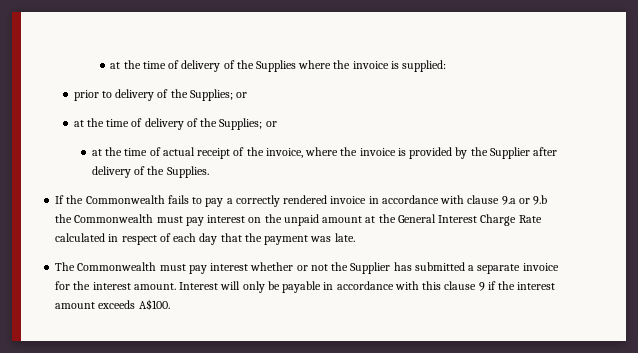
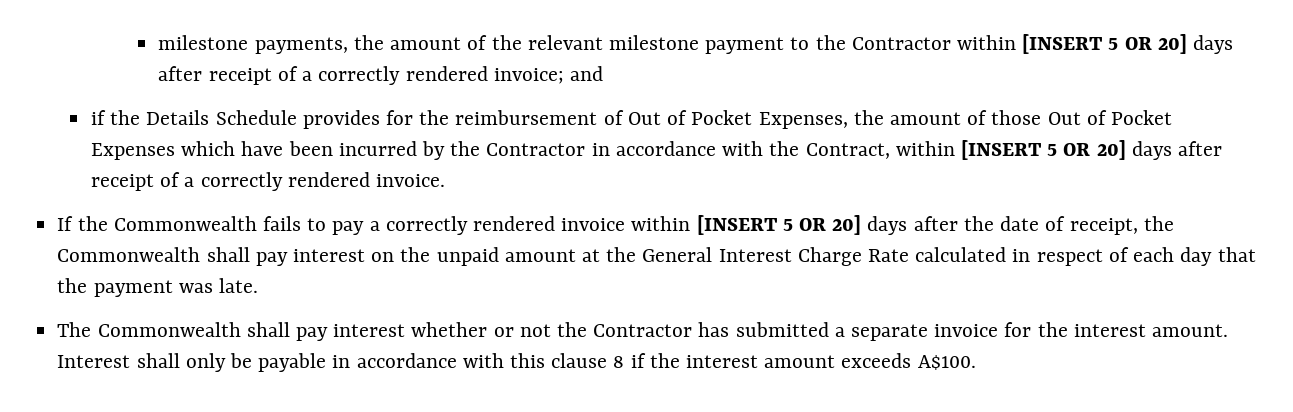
[110,60,447,72] [73,89,248,101] [73,118,277,130] [91,147,558,159] [91,166,209,178] at the time of delivery of the Supplies where the invoice is supplied: // prior to delivery of the Supplies; or // at the time of delivery of the Supplies; or // at the time of actual receipt of the invoice, where the invoice is provided by the Supplier after delivery of the Supplies. -> [158,34,1234,54] [158,66,603,85] [91,110,1173,129] [91,140,1223,160] [91,172,446,191] milestone payments, the amount of the relevant milestone payment to the Contractor within [INSERT 5 OR 20] days after receipt of a correctly rendered invoice; and // if the Details Schedule provides for the reimbursement of Out of Pocket Expenses, the amount of those Out of Pocket Expenses which have been incurred by the Contractor in accordance with the Contract, within [INSERT 5 OR 20] days after receipt of a correctly rendered invoice.
[368,195,548,205] [55,214,183,223] in accordance with clause 9.a or 9.b the Commonwealth must -> [631,215,1174,235] [57,247,250,262] within [INSERT 5 OR 20] days after the date of receipt, the Commonwealth shall
[159,264,186,271] must -> [246,322,290,337] shall
[350,262,391,274] Supplier -> [593,324,693,337] Contractor
[220,281,241,290] will -> [136,353,180,368] shall
[478,282,485,291] 9 -> [613,356,625,368] 8

